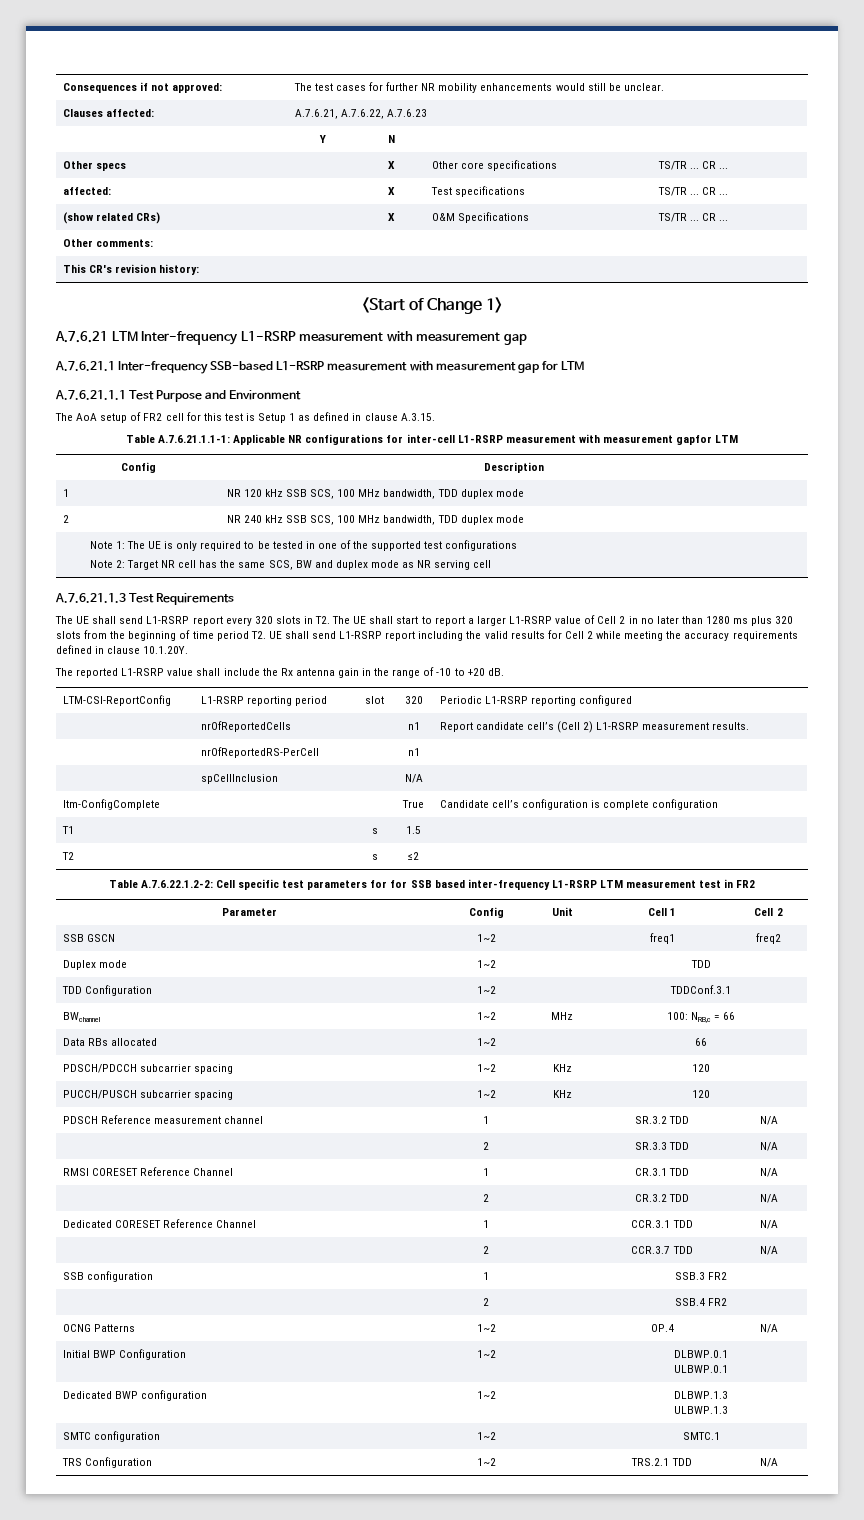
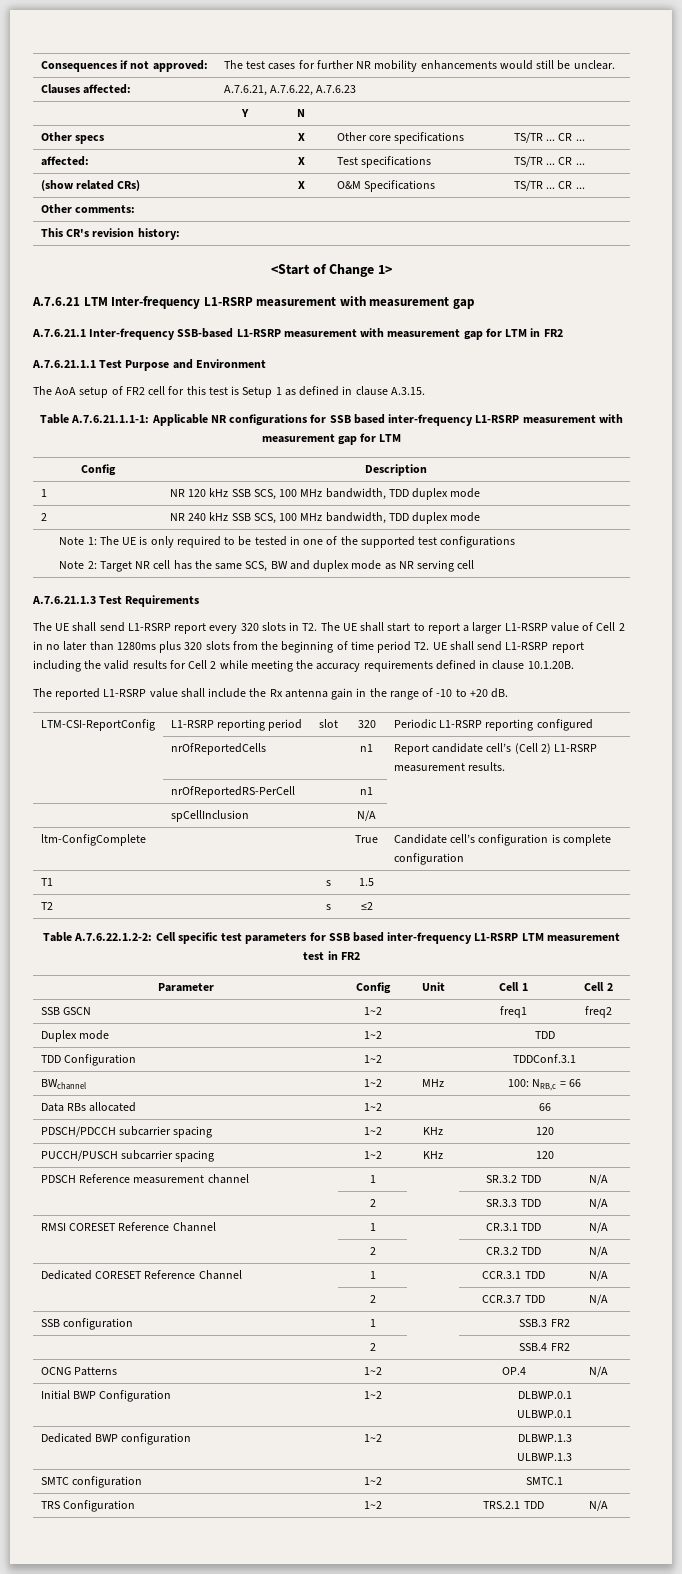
(585, 365) none -> [530,328,563,337] in FR2
[406,434,713,445] inter-cell L1-RSRP measurement with measurement gapfor -> [329,414,623,426] [261,433,377,445] SSB based inter-frequency L1-RSRP measurement with measurement gap for
[705,616,749,624] 1280 ms -> [116,642,156,650] 1280ms
[143,646,189,654] 10.1.20Y. -> [527,661,574,669] 10.1.20B.
[390,880,408,888] for -> (326, 936) none

